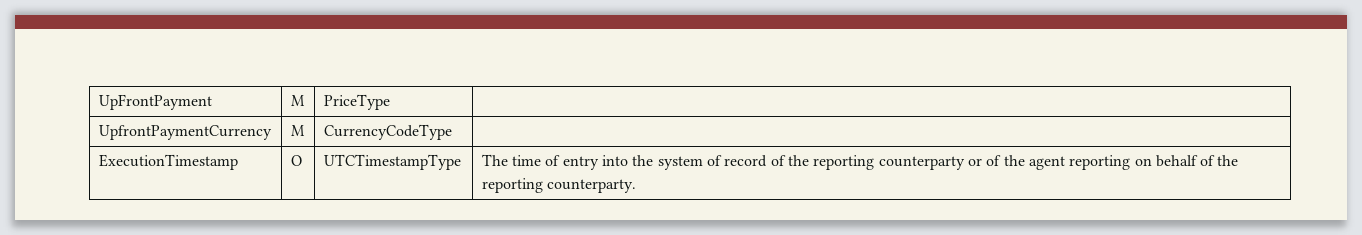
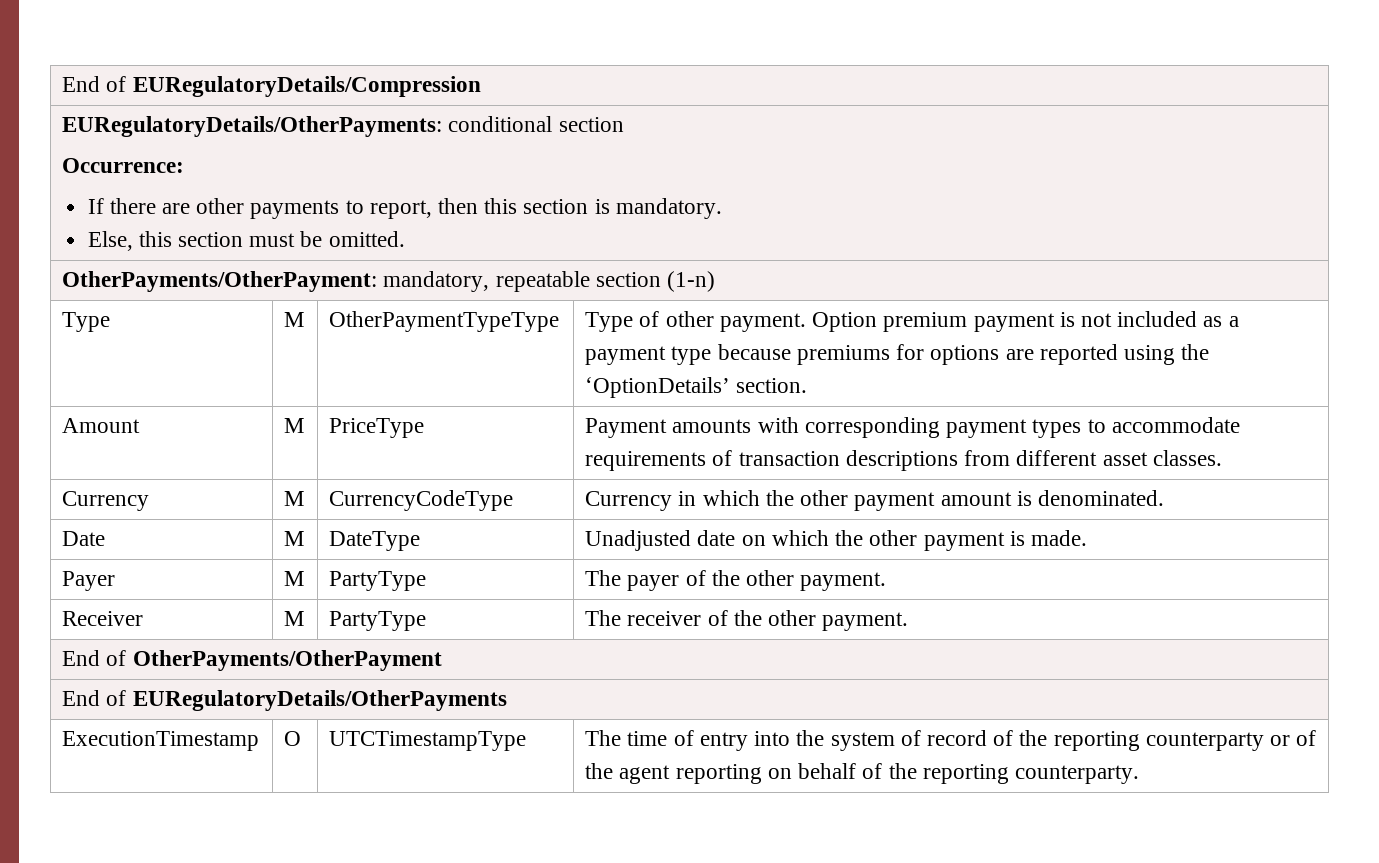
[98,94,212,110] [290,95,305,106] [323,94,390,110] [98,125,272,140] [290,125,305,136] [323,124,452,140] UpFrontPayment | M | PriceType | // UpfrontPaymentCurrency | M | CurrencyCodeType | -> [62,76,481,97] [62,116,624,137] [62,158,185,173] [87,198,722,219] [87,231,405,251] [62,271,716,292] [62,312,111,332] [284,312,305,327] [329,311,560,332] [585,311,1239,332] [585,344,1210,365] [585,377,808,398] [62,418,141,433] [284,418,305,433] [329,418,425,438] [585,417,1240,438] [585,450,1222,471] [62,491,150,511] [284,491,305,506] [329,490,514,511] [585,490,1164,511] [62,531,106,546] [284,531,305,546] [329,531,421,551] [585,530,1087,551] [62,571,116,591] [284,571,305,586] [329,571,427,591] [585,570,887,591] [62,611,144,626] [284,611,305,626] [329,611,427,631] [585,610,909,631] [62,650,442,671] [62,690,507,711] End of EURegulatoryDetails/Compression // EURegulatoryDetails/OtherPayments: conditional section // Occurrence: // If there are other payments to report, then this section is mandatory. // Else, this section must be omitted. // OtherPayments/OtherPayment: mandatory, repeatable section (1-n) // Type | M | OtherPaymentTypeType | Type of other payment. Option premium payment is not included as a payment type because premiums for options are reported using the ‘OptionDetails’ section. // Amount | M | PriceType | Payment amounts with corresponding payment types to accommodate requirements of transaction descriptions from different asset classes. // Currency | M | CurrencyCodeType | Currency in which the other payment amount is denominated. // Date | M | DateType | Unadjusted date on which the other payment is made. // Payer | M | PartyType | The payer of the other payment. // Receiver | M | PartyType | The receiver of the other payment. // End of OtherPayments/OtherPayment // End of EURegulatoryDetails/OtherPayments

